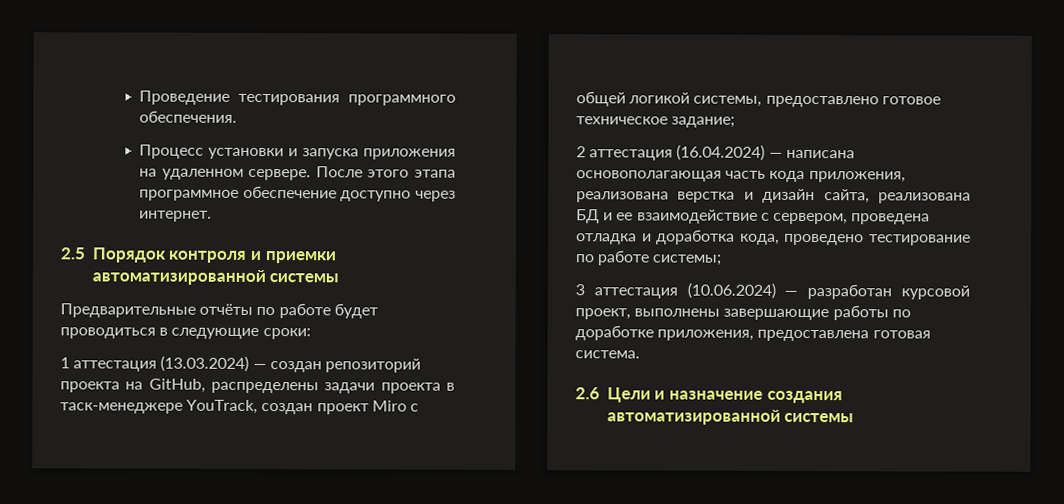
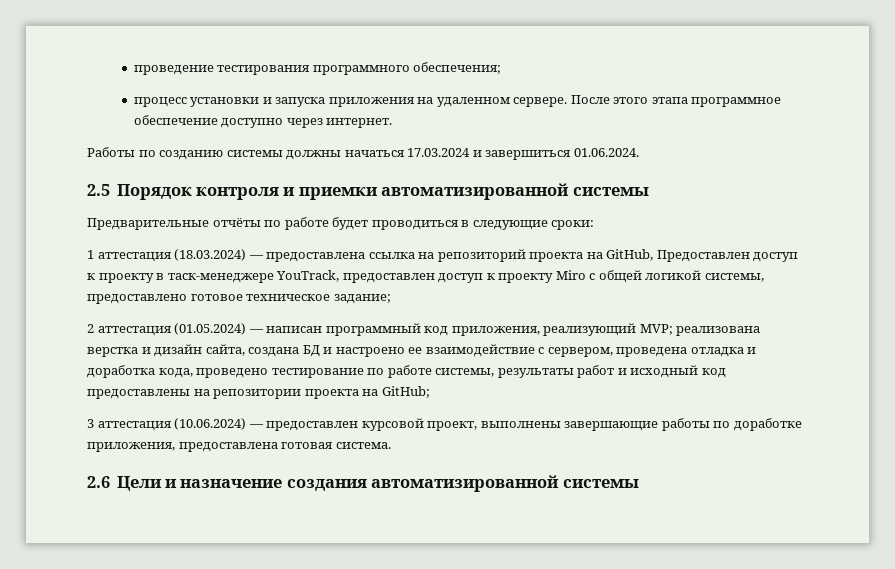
[139,90,231,105] Проведение -> [133,65,214,75] проведение
[139,110,238,123] [139,144,205,159] обеспечения. // Процесс -> [413,62,502,74] [133,97,187,107] обеспечения; // процесс
(213, 216) none -> [87,147,639,160] // Работы по созданию системы должны начаться 17.03.2024 и завершиться 01.06.2024.
[160,355,421,373] [60,378,455,394] [60,399,369,415] (13.03.2024) — создан репозиторий проекта на GitHub, распределены задачи проекта в таск-менеджере YouTrack, создан проект -> [174,249,799,262] [87,270,554,283] (18.03.2024) — предоставлена ссылка на репозиторий проекта на GitHub, Предоставлен доступ к проекту в таск-менеджере YouTrack, предоставлен доступ к проекту
[676,144,855,161] [576,170,906,183] (16.04.2024) — написана основополагающая часть кода приложения, -> [174,323,673,336] (01.05.2024) — написан программный код приложения, реализующий MVP;
[878,192,971,204] реализована -> [248,347,300,357] создана
(614, 216) none -> [335,347,405,357] настроено
[652,254,722,266] системы; -> [435,365,726,378] [87,386,430,399] системы, результаты работ и исходный код предоставлены на репозитории проекта на GitHub;
[807,284,893,300] разработан -> [266,421,359,431] предоставлен

